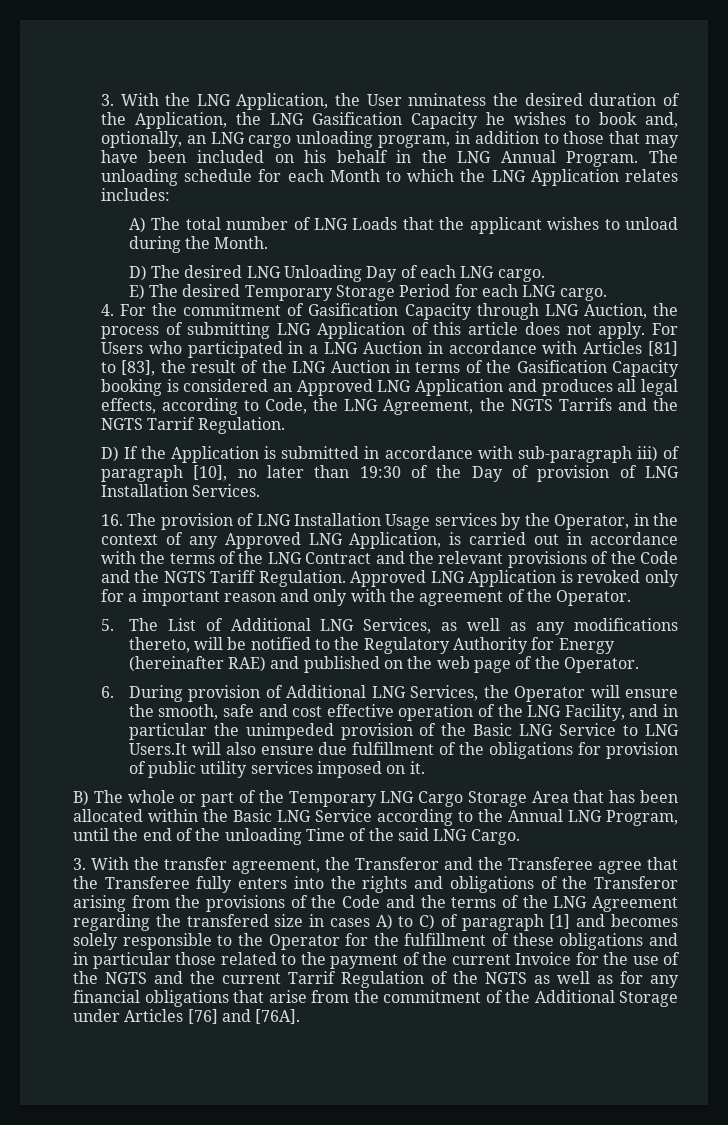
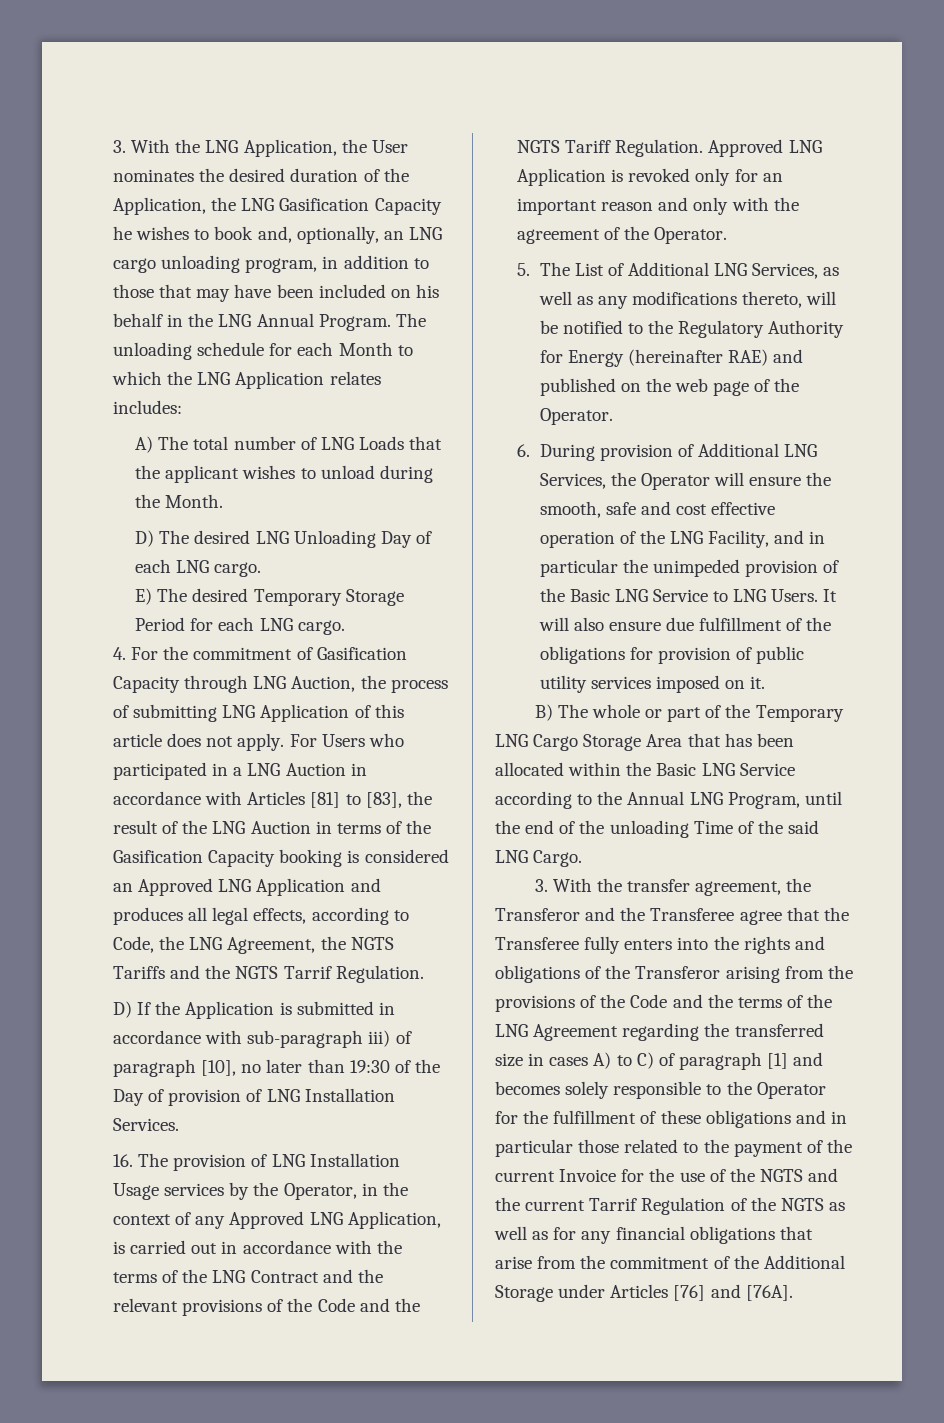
[408,93,487,106] nminatess -> [113,169,195,182] nominates
[558,398,612,411] Tarrifs -> [113,966,166,979] Tariffs
[128,593,138,602] a -> [762,173,783,182] an
[128,743,187,755] Users.It -> [771,589,838,602] Users. It
[186,914,269,927] transfered -> [734,1023,824,1037] transferred

